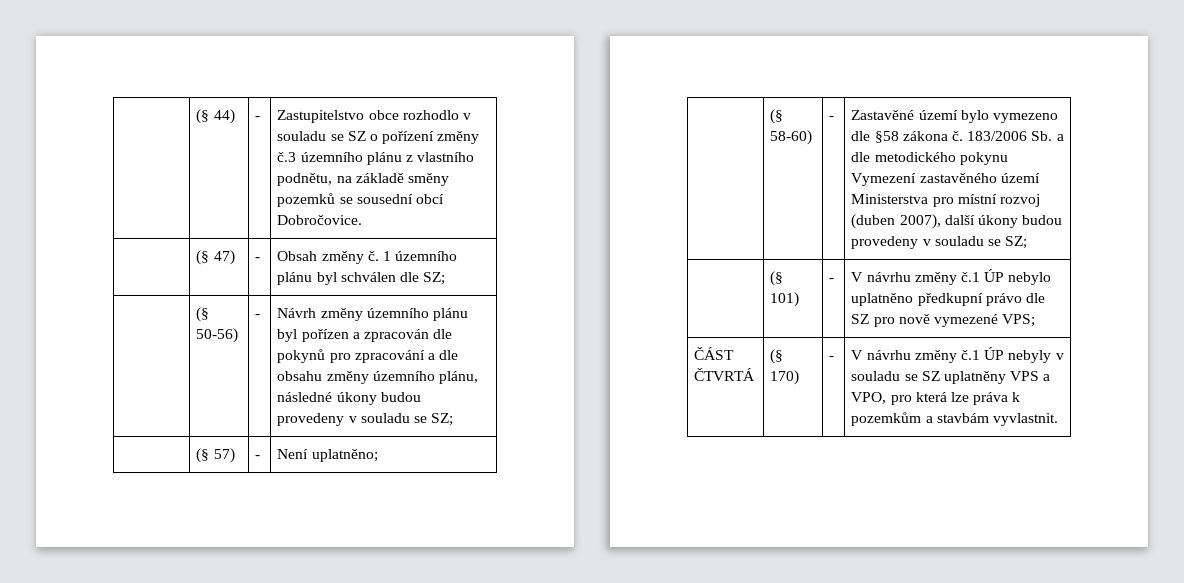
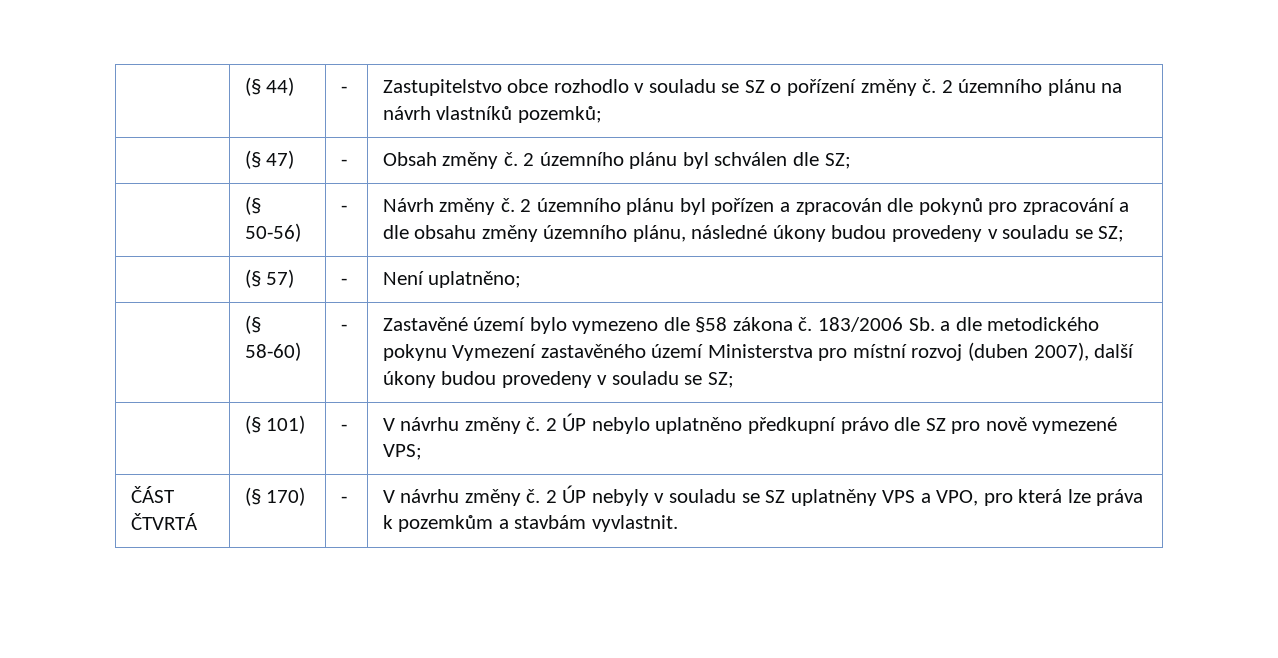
[277,152,475,165] [277,173,449,186] [277,193,444,207] [277,215,363,225] č.3 územního plánu z vlastního podnětu, na základě směny pozemků se sousední obcí Dobročovice. -> [922,79,1123,96] [382,106,602,123] č. 2 územního plánu na návrh vlastníků pozemků;
[382,251,391,261] 1 -> [523,153,535,166] 2
(363, 314) none -> [500,198,532,212] č. 2
[960,272,980,282] č.1 -> [526,417,557,431] č. 2
[960,350,980,360] č.1 -> [526,489,557,503] č. 2

